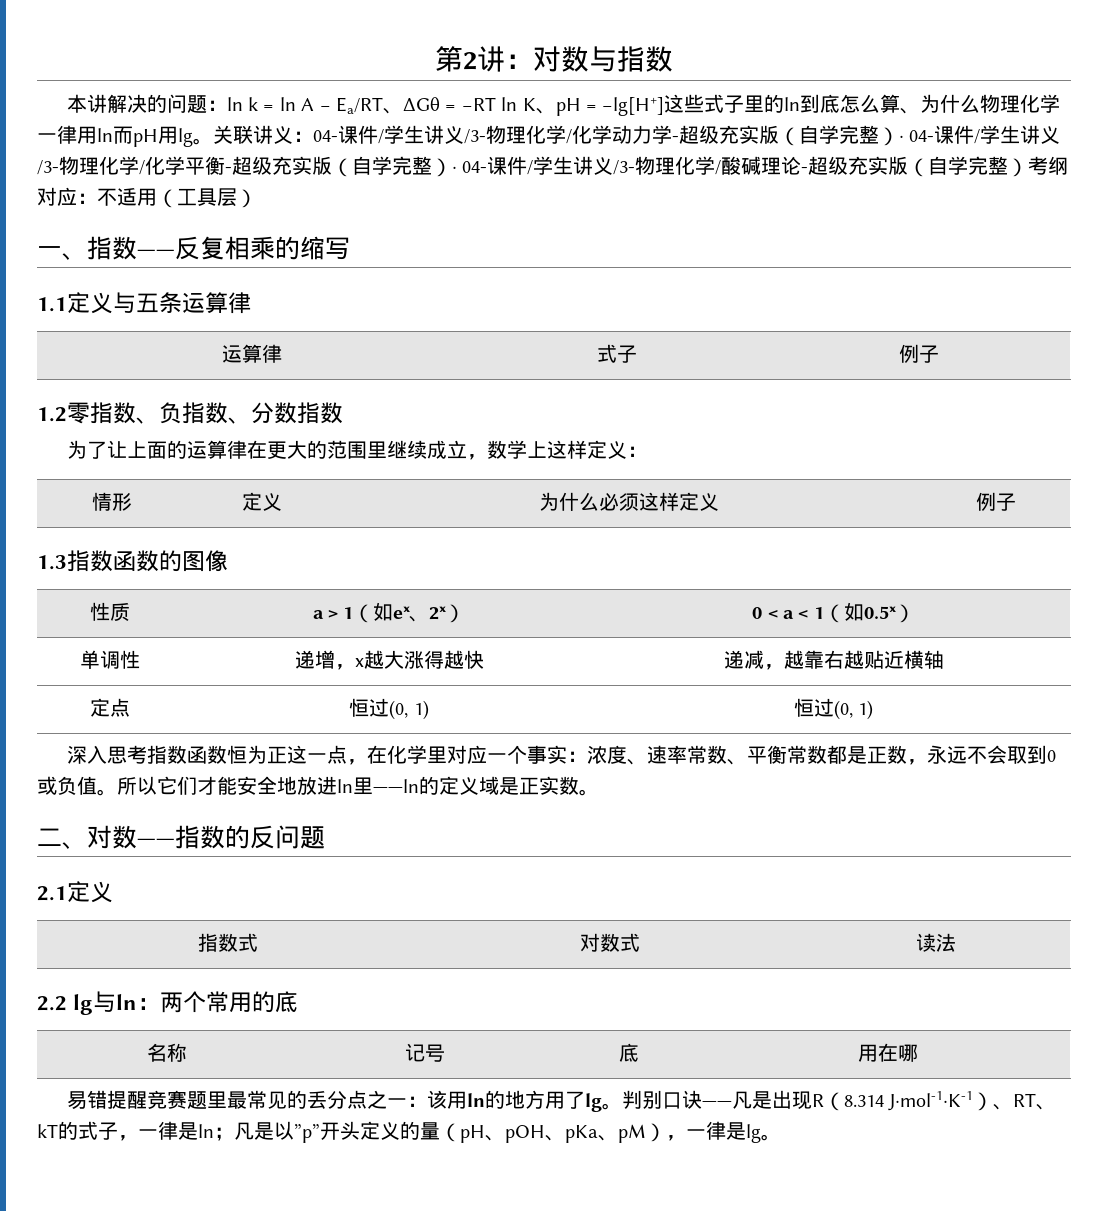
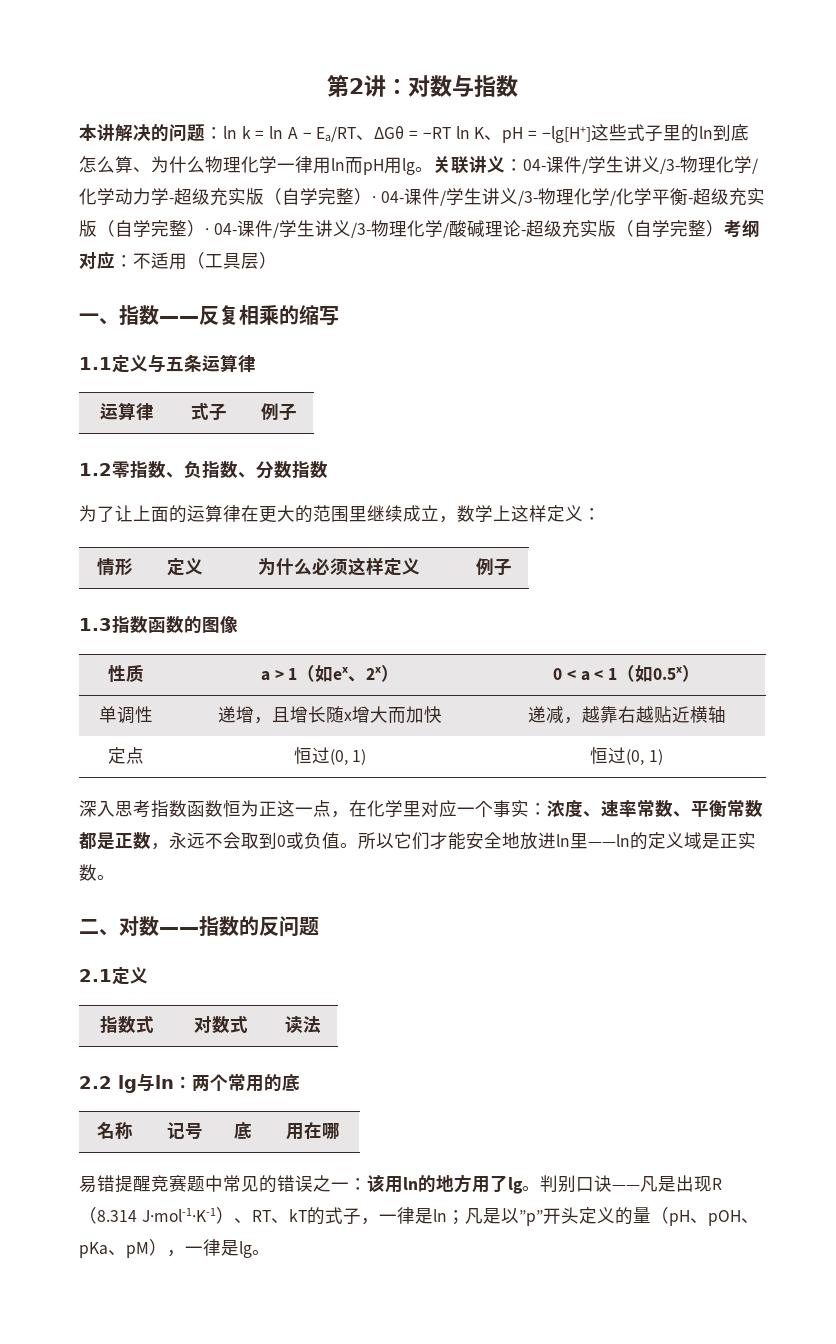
[354,650,464,669] x越大涨得越 -> [272,706,424,724] 且增长随x增大而加
[206,1090,367,1109] 里最常见的丢分点 -> [205,1175,313,1193] 中常见的错误

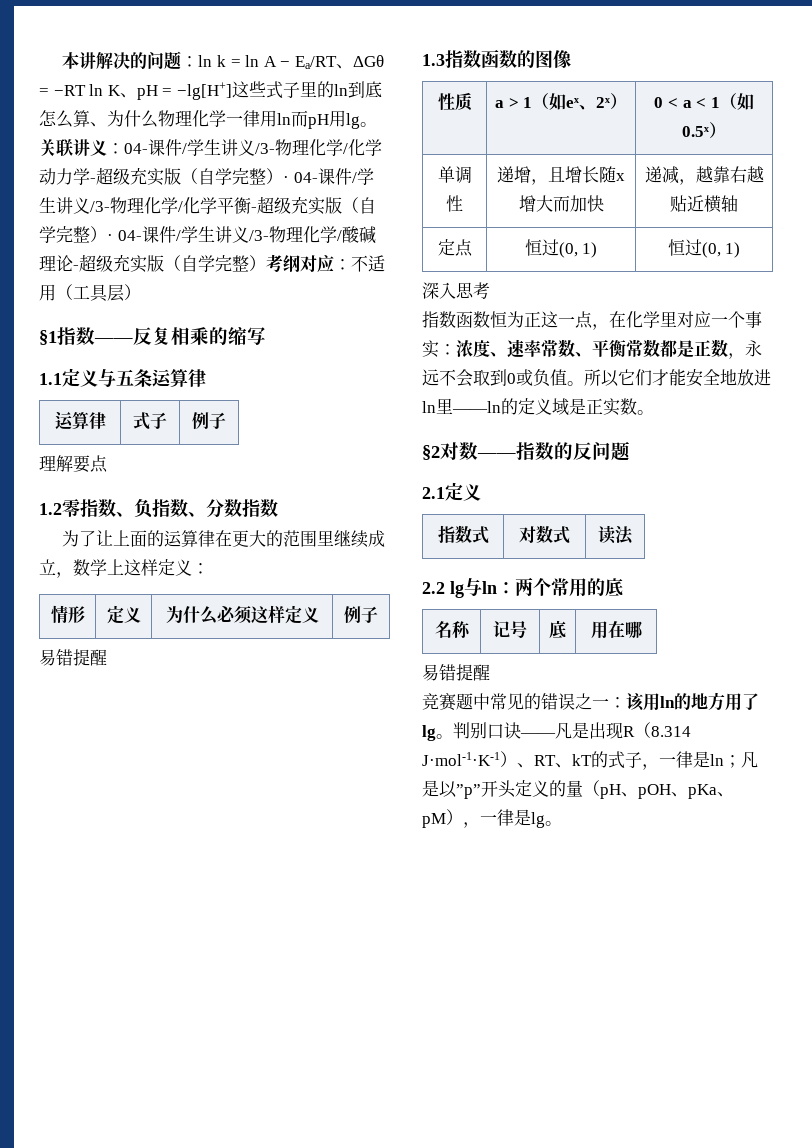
[327,75,518,97] 第2讲：对数与指数 // -> (62, 60) none
[79,313,119,325] 一、 -> [39,330,57,345] §1
(297, 412) none -> [39,455,108,473] // 理解要点
(512, 567) none -> [39,649,107,666] // 易错提醒
(151, 809) none -> (490, 290) //
[79,919,119,936] 二、 -> [422,445,440,460] §2
(151, 1183) none -> (490, 672) //

